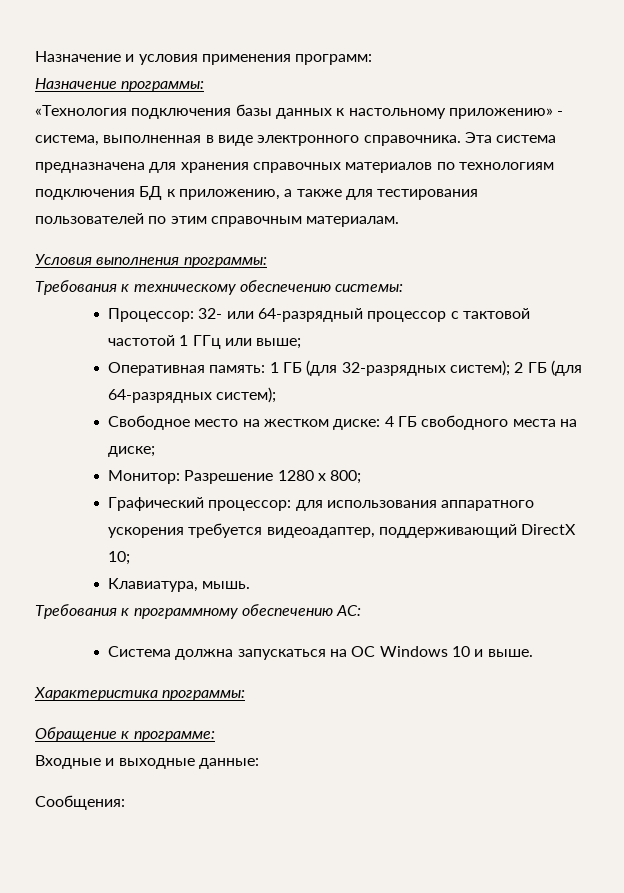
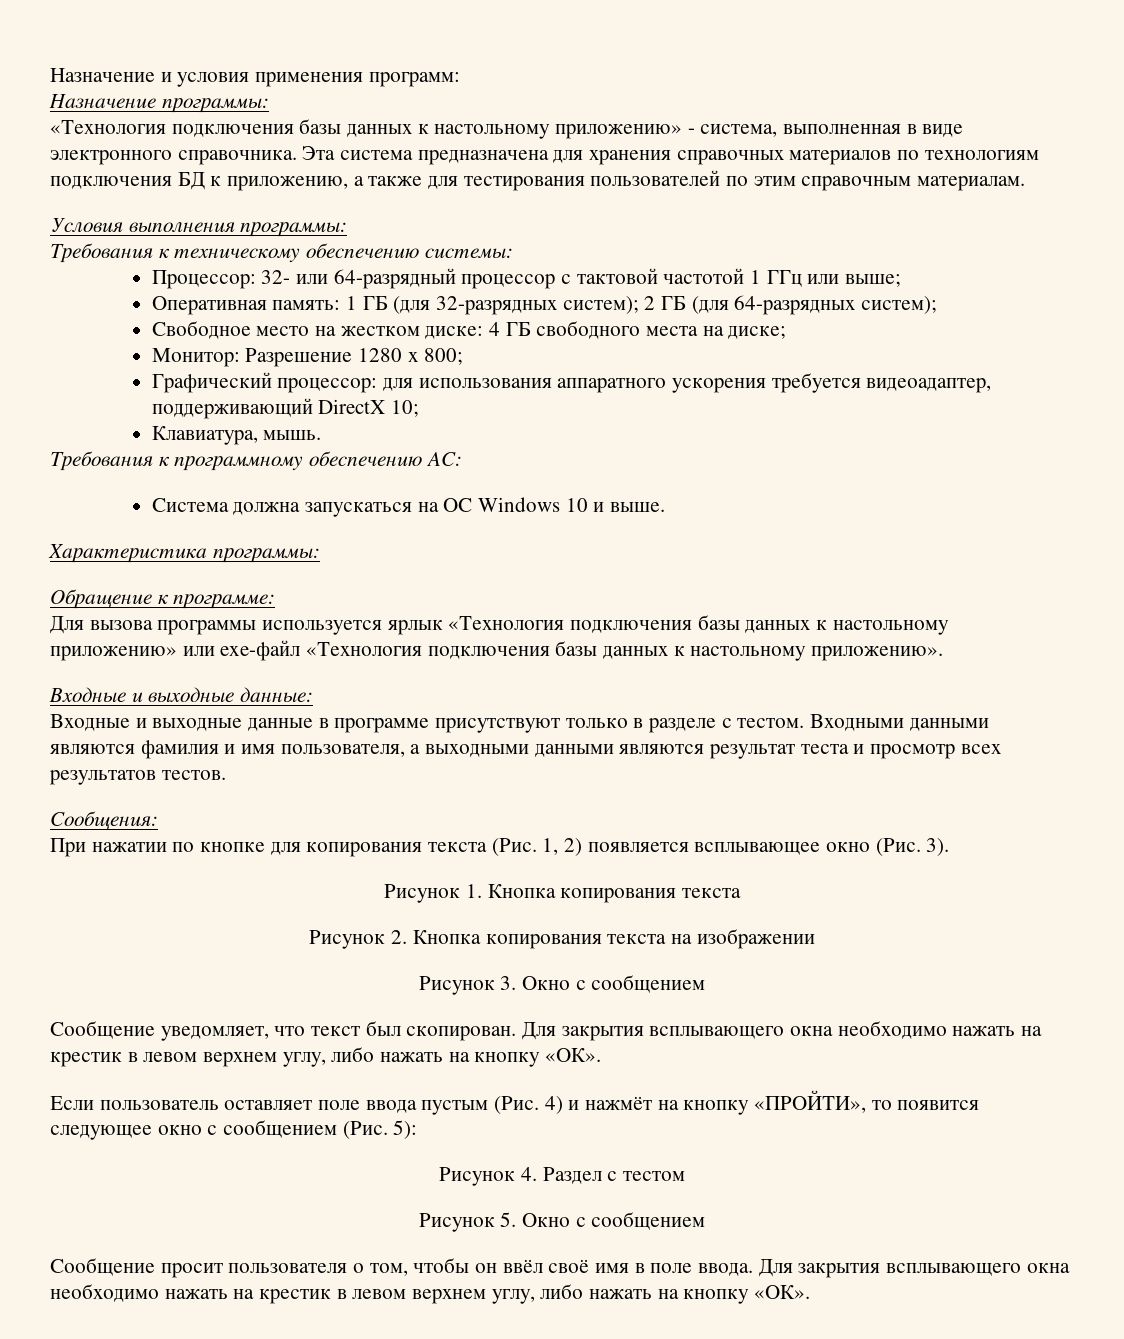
[35,755,259,769] [35,795,125,810] Входные и выходные данные: // Сообщения: -> [50,615,949,635] [50,640,944,661] [49,687,314,702] [50,714,989,733] [50,740,1001,759] [49,770,226,785] [50,811,158,830] [50,838,950,857] [384,884,741,903] [309,929,815,949] [418,975,706,995] [50,1021,1043,1041] [50,1047,602,1067] [50,1090,980,1115] [50,1120,418,1140] [439,1167,685,1186] [418,1212,706,1232] [50,1258,1070,1278] [50,1284,811,1304] Для вызова программы используется ярлык «Технология подключения базы данных к настольному приложению» или exe-файл «Технология подключения базы данных к настольному приложению». // Входные и выходные данные: // Входные и выходные данные в программе присутствуют только в разделе с тестом. Входными данными являются фамилия и имя пользователя, а выходными данными являются результат теста и просмотр всех результатов тестов. // Сообщения: // При нажатии по кнопке для копирования текста (Рис. 1, 2) появляется всплывающее окно (Рис. 3). // Рисунок 1. Кнопка копирования текста // Рисунок 2. Кнопка копирования текста на изображении // Рисунок 3. Окно с сообщением // Сообщение уведомляет, что текст был скопирован. Для закрытия всплывающего окна необходимо нажать на крестик в левом верхнем углу, либо нажать на кнопку «ОК». // Если пользователь оставляет поле ввода пустым (Рис. 4) и нажмёт на кнопку «ПРОЙТИ», то появится следующее окно с сообщением (Рис. 5): // Рисунок 4. Раздел с тестом // Рисунок 5. Окно с сообщением // Сообщение просит пользователя о том, чтобы он ввёл своё имя в поле ввода. Для закрытия всплывающего окна необходимо нажать на крестик в левом верхнем углу, либо нажать на кнопку «ОК».

